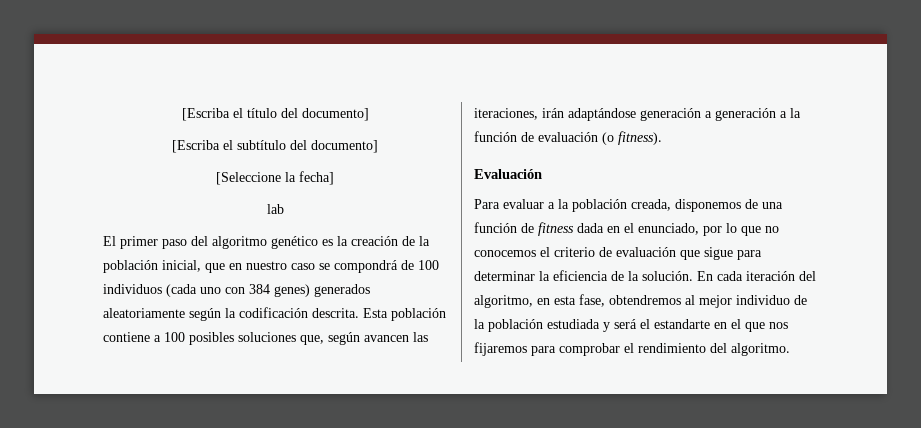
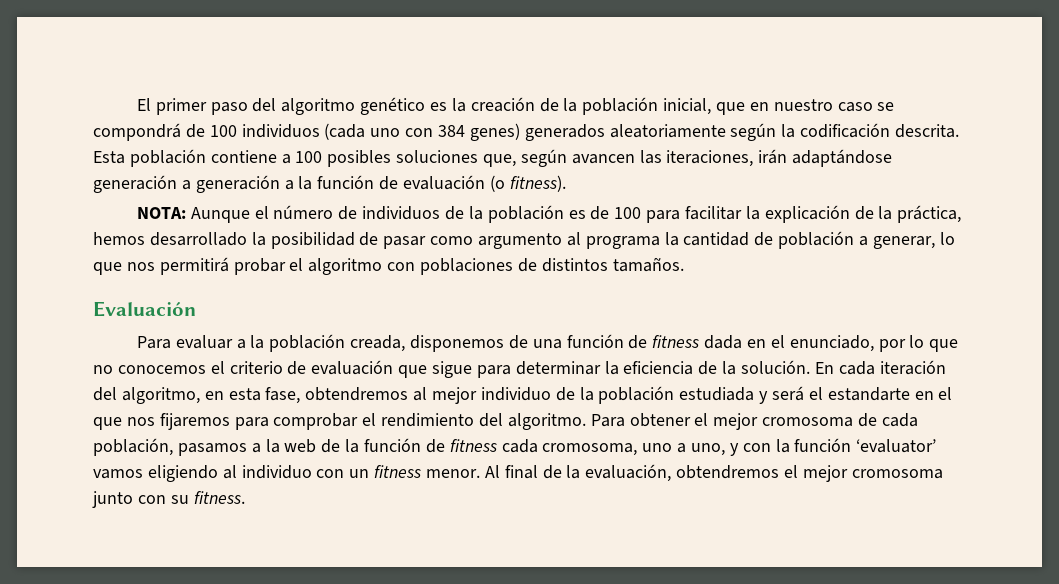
[181,108,369,121] [172,140,378,153] [216,171,334,185] [266,204,284,214] [Escriba el título del documento] // [Escriba el subtítulo del documento] // [Seleccione la fecha] // lab // -> (136, 104) none
(662, 138) none -> [136,205,962,223] [93,231,955,249] [93,257,684,275] // NOTA: Aunque el número de individuos de la población es de 100 para facilitar la explicación de la práctica, hemos desarrollado la posibilidad de pasar como argumento al programa la cantidad de población a generar, lo que nos permitirá probar el algoritmo con poblaciones de distintos tamaños.
(790, 349) none -> [590,413,918,430] [93,438,937,456] [93,464,943,482] [92,491,245,508] Para obtener el mejor cromosoma de cada población, pasamos a la web de la función de fitness cada cromosoma, uno a uno, y con la función ‘evaluator’ vamos eligiendo al individuo con un fitness menor. Al final de la evaluación, obtendremos el mejor cromosoma junto con su fitness.

